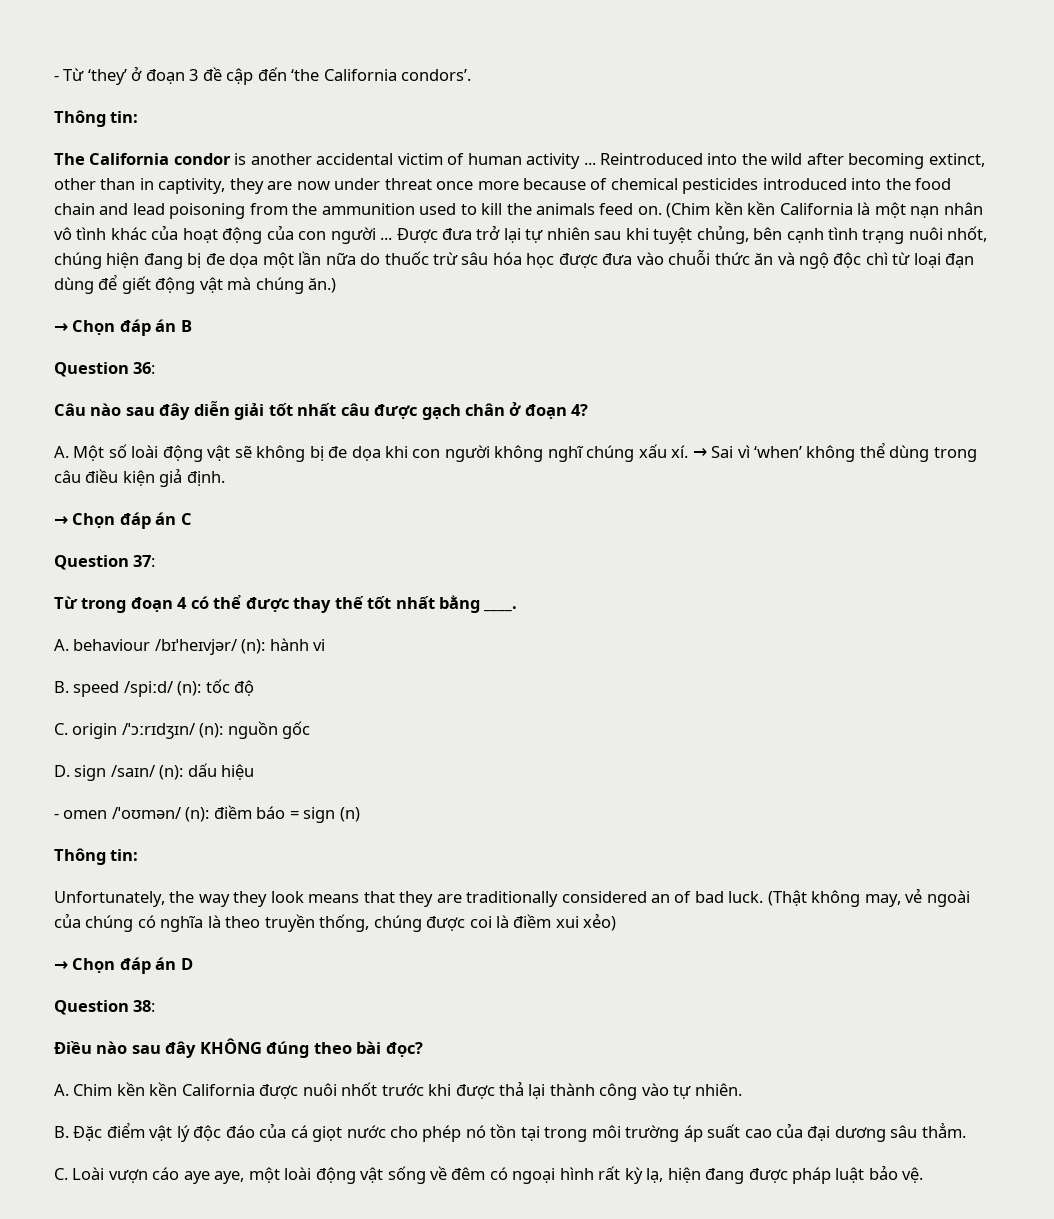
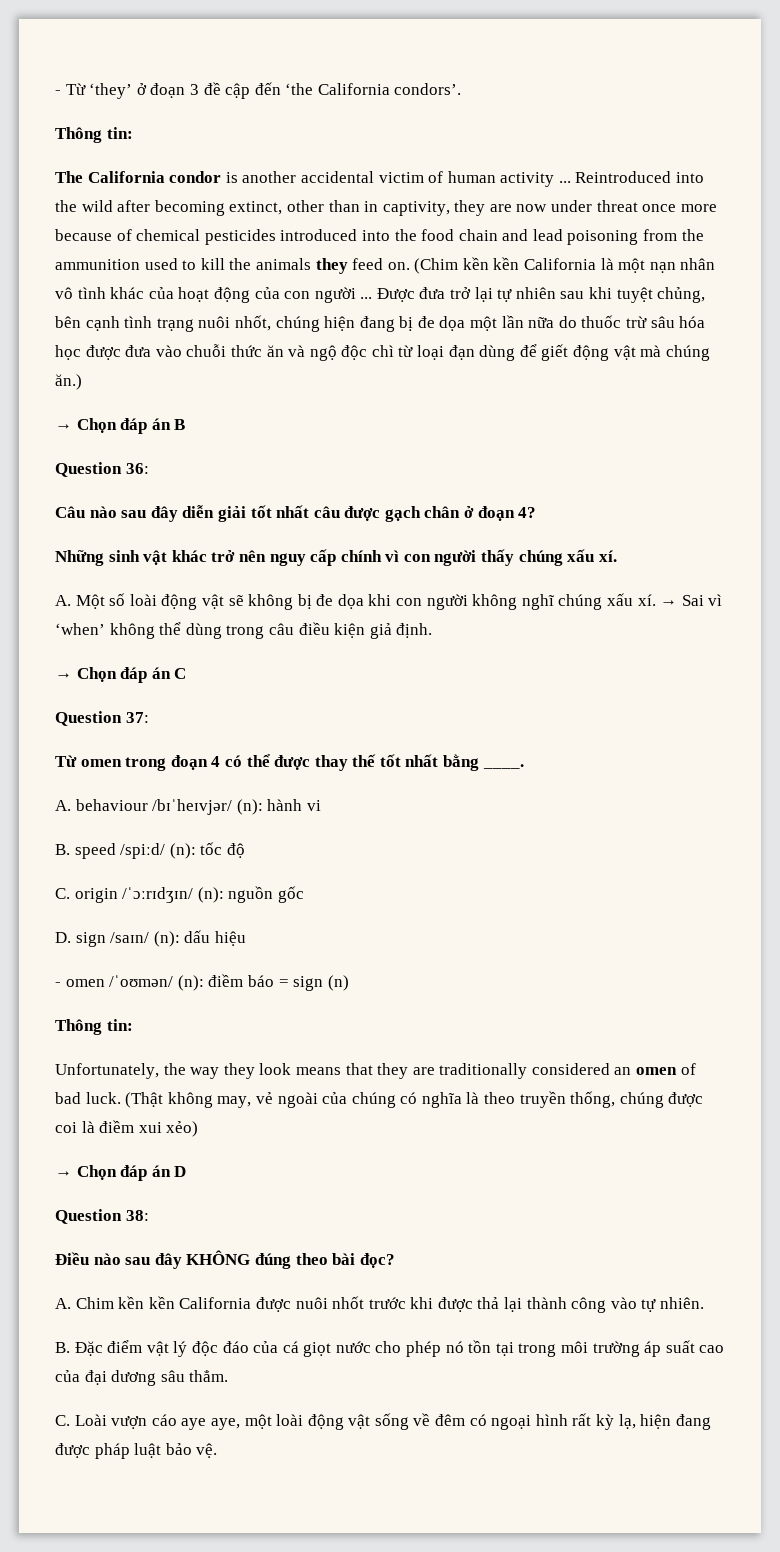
(596, 209) none -> [315,258,348,274] they
(589, 410) none -> [55,549,617,566] // Những sinh vật khác trở nên nguy cấp chính vì con người thấy chúng xấu xí.
(78, 602) none -> [80,759,122,767] omen
(671, 898) none -> [636,1067,678,1075] omen

